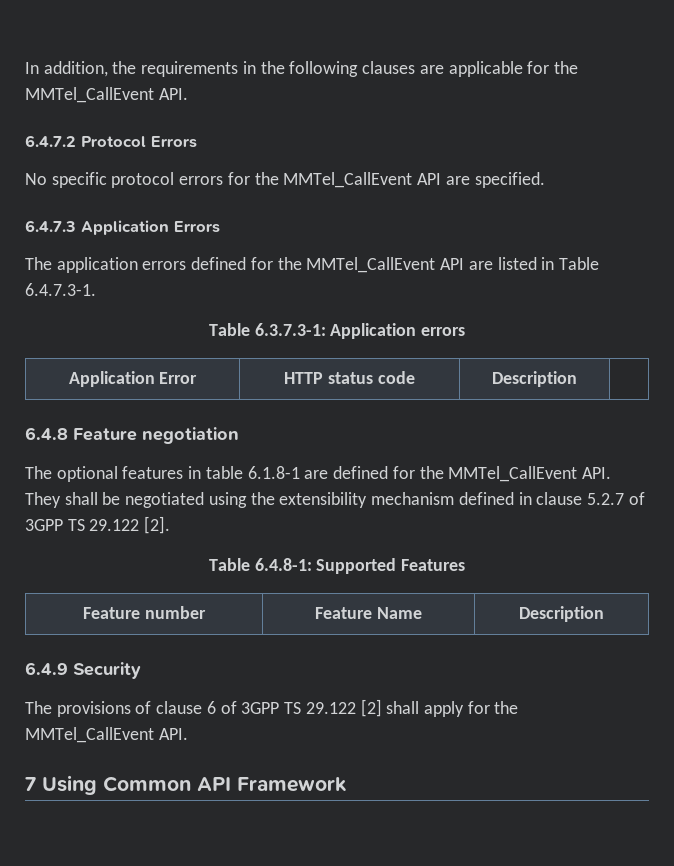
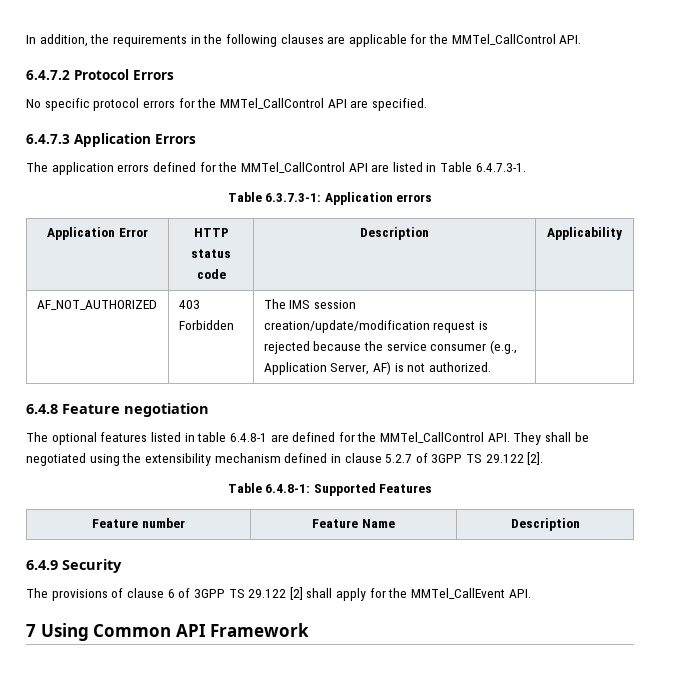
[25,87,154,103] MMTel_CallEvent -> [451,34,556,45] MMTel_CallControl
[283,172,413,188] MMTel_CallEvent -> [219,98,324,109] MMTel_CallControl
[306,257,436,273] MMTel_CallEvent -> [240,162,345,173] MMTel_CallControl
(577, 379) none -> [547,227,623,240] [36,300,157,310] [178,300,200,309] [178,320,234,330] [263,299,356,309] [263,320,488,333] [263,340,517,354] [263,361,491,375] | Applicability // AF_NOT_AUTHORIZED | 403 Forbidden | The IMS session creation/update/modification request is rejected because the service consumer (e.g., Application Server, AF) is not authorized.
(184, 472) none -> [150,432,181,442] listed
[247,466,300,479] 6.1.8-1 -> [229,433,267,442] 6.4.8-1
[448,466,578,482] MMTel_CallEvent -> [380,432,485,443] MMTel_CallControl

